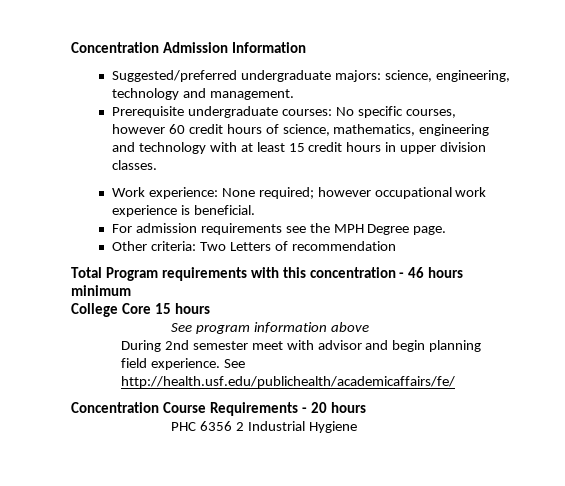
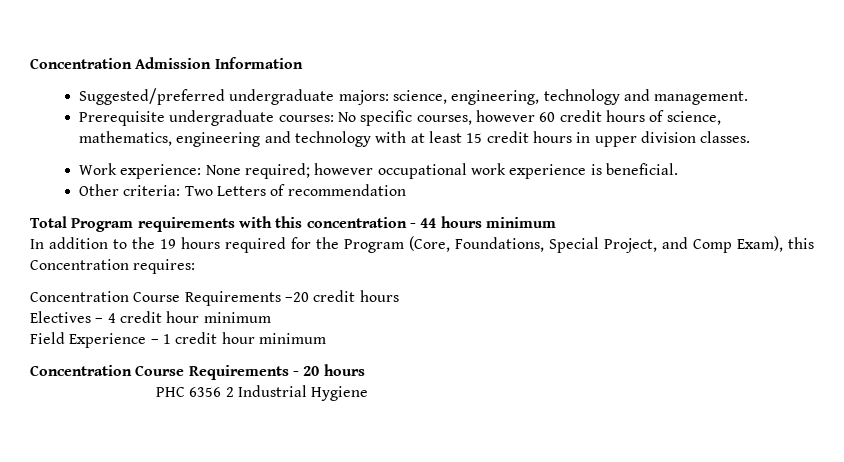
[111,223,447,235] // For admission requirements see the MPH Degree page. -> (678, 169) none
[408,267,425,278] 46 -> [420,218,437,228] 44
[71,303,210,317] [170,322,369,334] [120,340,482,352] [120,358,245,370] [120,376,455,388] College Core 15 hours // See program information above // During 2nd semester meet with advisor and begin planning field experience. See http://health.usf.edu/publichealth/academicaffairs/fe/ -> [30,236,814,253] [30,259,196,274] [30,290,399,306] [30,311,271,323] [30,332,326,348] In addition to the 19 hours required for the Program (Core, Foundations, Special Project, and Comp Exam), this Concentration requires: // Concentration Course Requirements –20 credit hours // Electives – 4 credit hour minimum // Field Experience – 1 credit hour minimum

